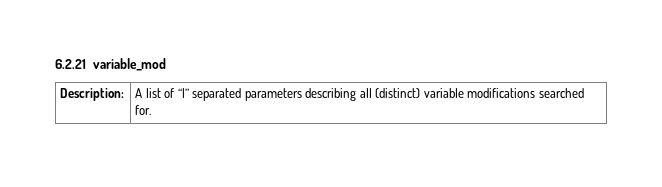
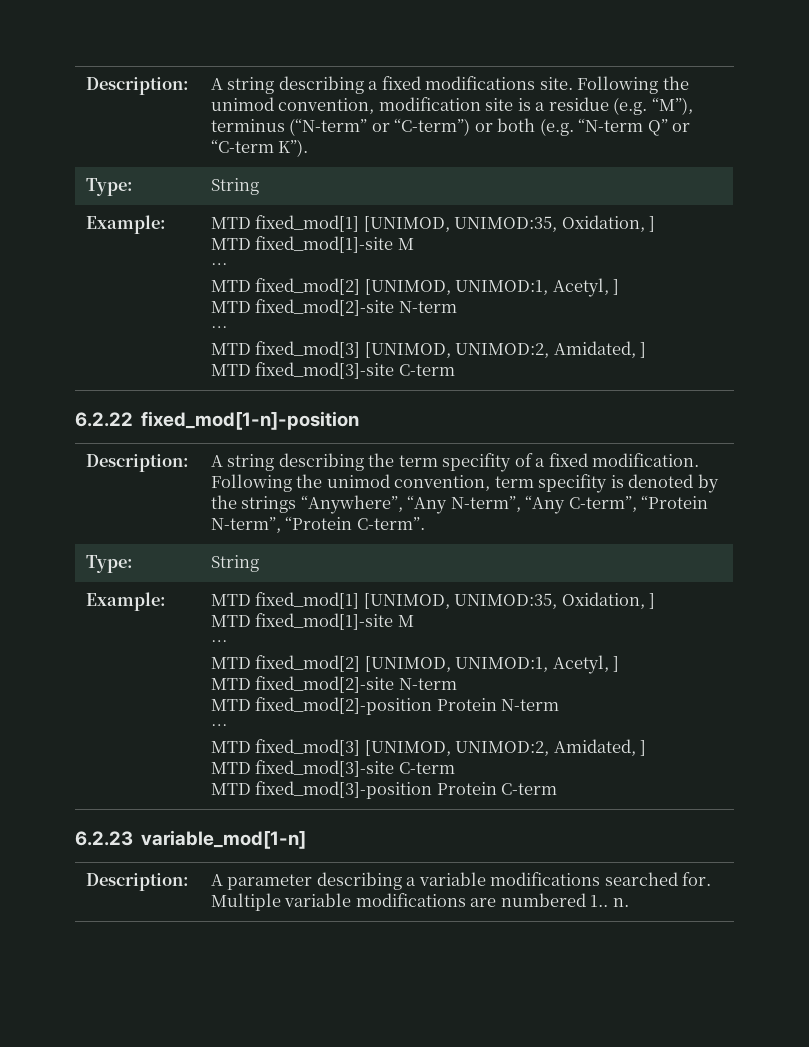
[55,58,166,71] [60,88,125,101] [135,88,584,101] [135,105,152,115] 6.2.21 variable_mod // Description: | A list of “|” separated parameters describing all (distinct) variable modifications searched for. -> [85,77,189,95] [210,76,689,94] [210,97,693,115] [210,118,690,136] [210,139,309,157] [85,178,133,196] [210,178,259,195] [85,215,166,234] [210,215,656,232] [210,236,414,253] [210,263,228,271] [210,278,620,297] [210,299,457,316] [210,326,228,334] [210,341,647,358] [210,362,455,379] [75,411,360,430] [85,454,189,472] [210,453,699,472] [210,474,719,493] [210,495,709,514] [210,516,425,533] [85,555,133,573] [210,555,259,572] [85,592,166,611] [210,592,656,609] [210,613,414,630] [210,640,228,648] [210,655,620,674] [210,676,457,693] [210,697,560,715] [210,724,228,732] [210,739,647,756] [210,760,455,777] [210,781,558,799] [75,830,307,849] [85,873,189,891] [210,872,712,890] [210,893,629,911] Description: | A string describing a fixed modifications site. Following the unimod convention, modification site is a residue (e.g. “M”), terminus (“N-term” or “C-term”) or both (e.g. “N-term Q” or “C-term K”). // Type: | String // Example: | MTD fixed_mod[1] [UNIMOD, UNIMOD:35, Oxidation, ] // MTD fixed_mod[1]-site M // … // MTD fixed_mod[2] [UNIMOD, UNIMOD:1, Acetyl, ] // MTD fixed_mod[2]-site N-term // … // MTD fixed_mod[3] [UNIMOD, UNIMOD:2, Amidated, ] // MTD fixed_mod[3]-site C-term // 6.2.22 fixed_mod[1-n]-position // Description: | A string describing the term specifity of a fixed modification. Following the unimod convention, term specifity is denoted by the strings “Anywhere”, “Any N-term”, “Any C-term”, “Protein N-term”, “Protein C-term”. // Type: | String // Example: | MTD fixed_mod[1] [UNIMOD, UNIMOD:35, Oxidation, ] // MTD fixed_mod[1]-site M // … // MTD fixed_mod[2] [UNIMOD, UNIMOD:1, Acetyl, ] // MTD fixed_mod[2]-site N-term // MTD fixed_mod[2]-position Protein N-term // … // MTD fixed_mod[3] [UNIMOD, UNIMOD:2, Amidated, ] // MTD fixed_mod[3]-site C-term // MTD fixed_mod[3]-position Protein C-term // 6.2.23 variable_mod[1-n] // Description: | A parameter describing a variable modifications searched for. Multiple variable modifications are numbered 1.. n.

